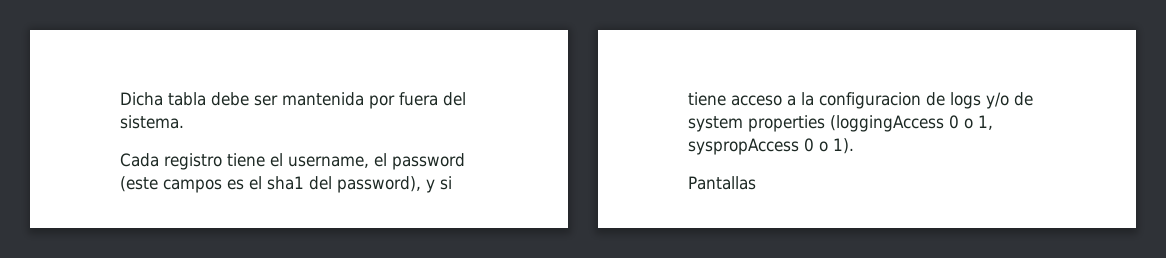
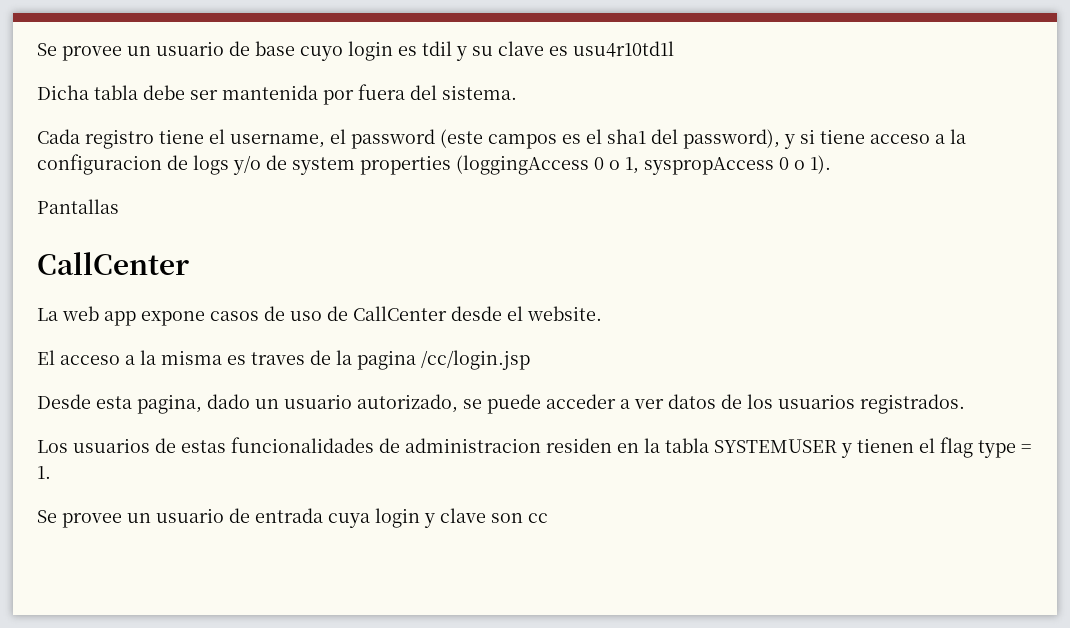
(120, 99) none -> [37,41,674,61] Se provee un usuario de base cuyo login es tdil y su clave es usu4r10td1l //
(756, 183) none -> [37,252,189,275] [37,306,602,326] [37,350,530,370] [37,394,965,414] [37,437,1031,458] [37,466,51,479] [37,508,548,528] // CallCenter // La web app expone casos de uso de CallCenter desde el website. // El acceso a la misma es traves de la pagina /cc/login.jsp // Desde esta pagina, dado un usuario autorizado, se puede acceder a ver datos de los usuarios registrados. // Los usuarios de estas funcionalidades de administracion residen en la tabla SYSTEMUSER y tienen el flag type = 1. // Se provee un usuario de entrada cuya login y clave son cc

